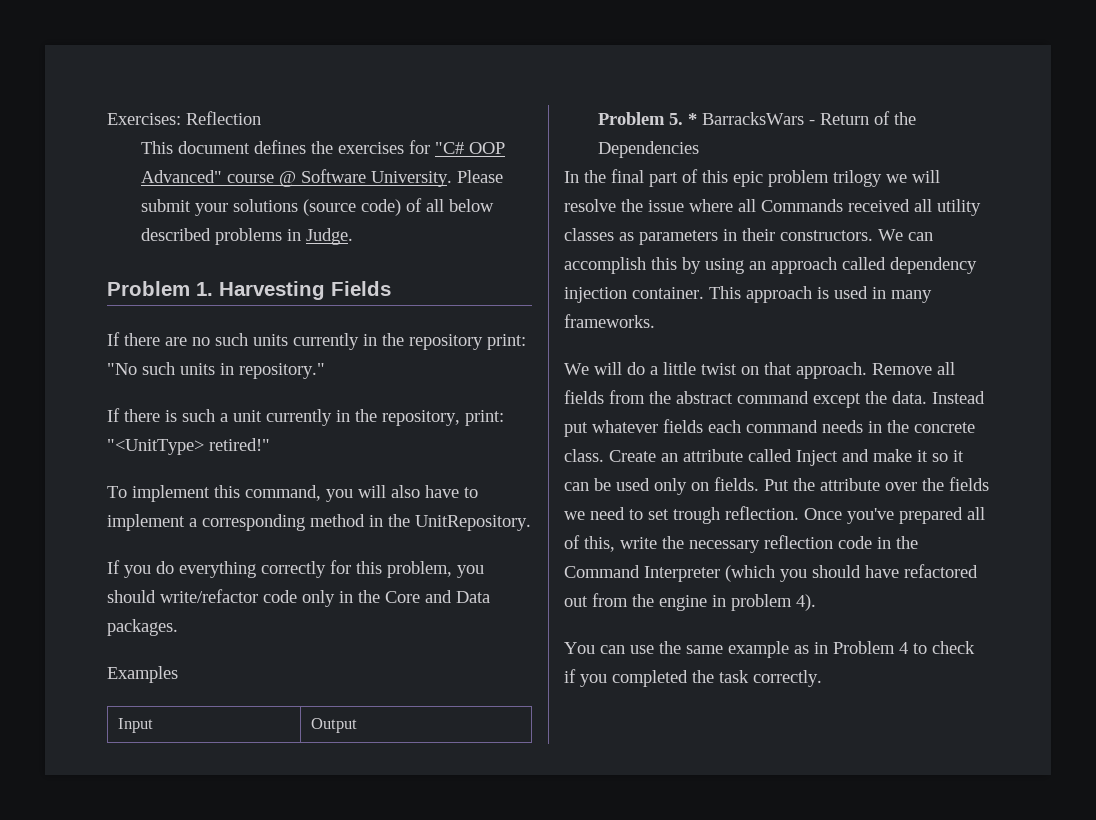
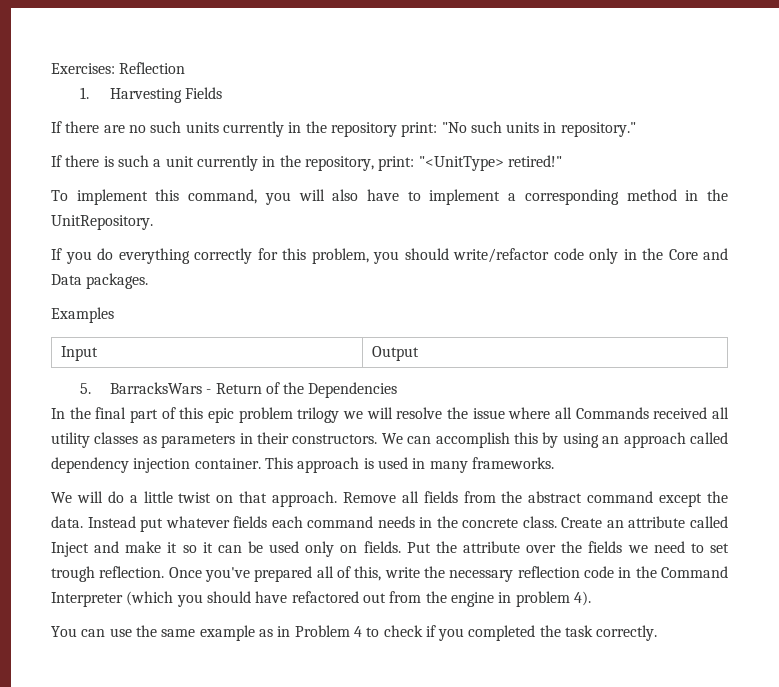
[140,140,505,154] [140,169,503,187] [140,198,494,216] [140,228,353,245] [107,281,190,296] This document defines the exercises for "C# OOP Advanced" course @ Software University. Please submit your solutions (source code) of all below described problems in Judge. // Problem -> (186, 68) none
[597,112,697,125] Problem 5. * -> [80,383,92,394] 5.

